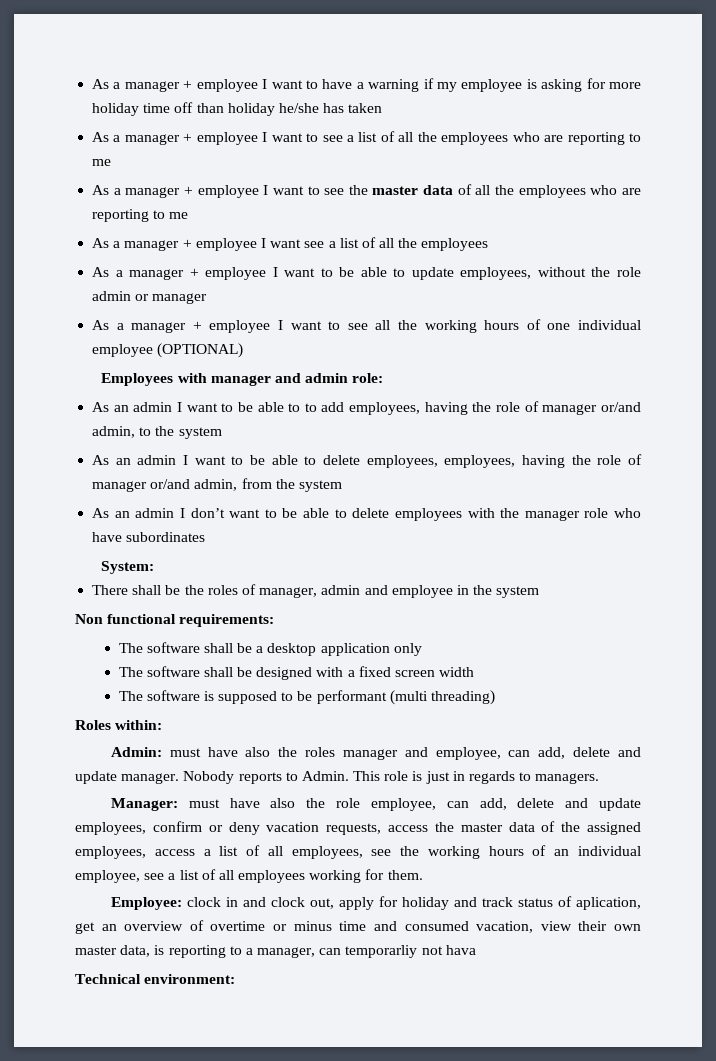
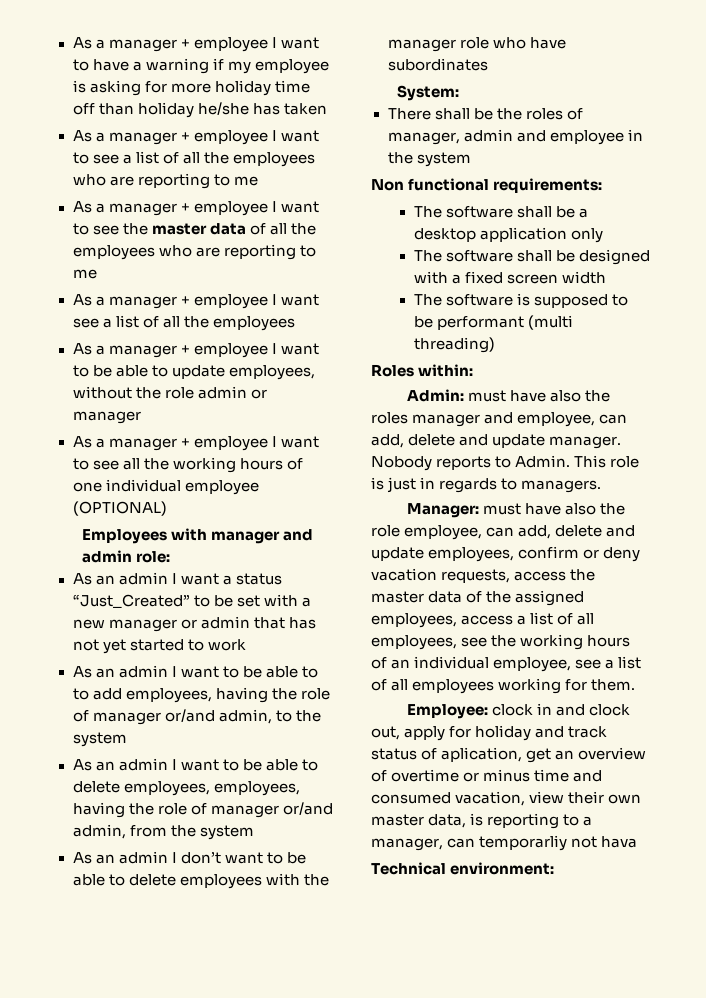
(384, 378) none -> [72,572,282,585] [72,594,311,608] [72,616,316,632] [72,639,246,654] // As an admin I want a status “Just_Created” to be set with a new manager or admin that has not yet started to work

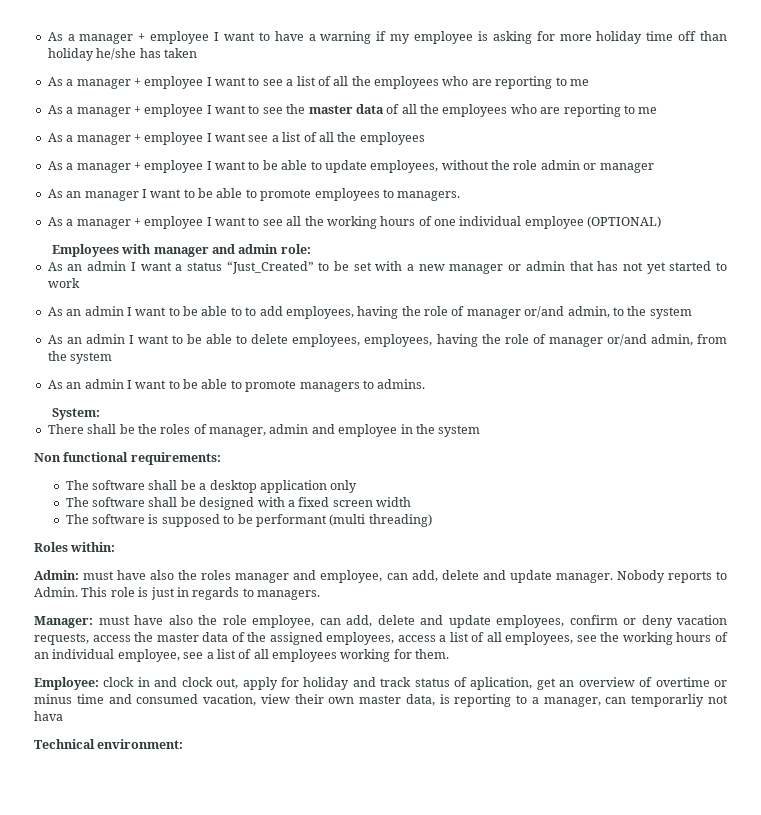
(141, 417) none -> [47,188,461,201] // As an manager I want to be able to promote employees to managers.
[180,851,306,864] [72,873,329,889] [387,37,566,52] [387,58,488,71] don’t want to be able to delete employees with the manager role who have subordinates -> [135,379,426,392] want to be able to promote managers to admins.

